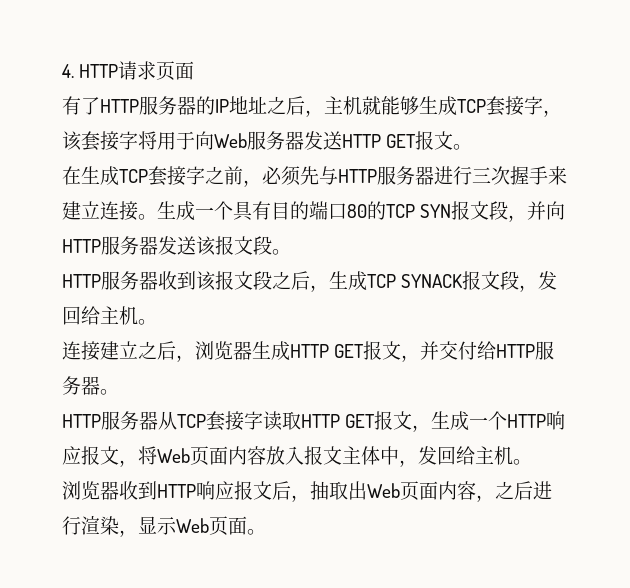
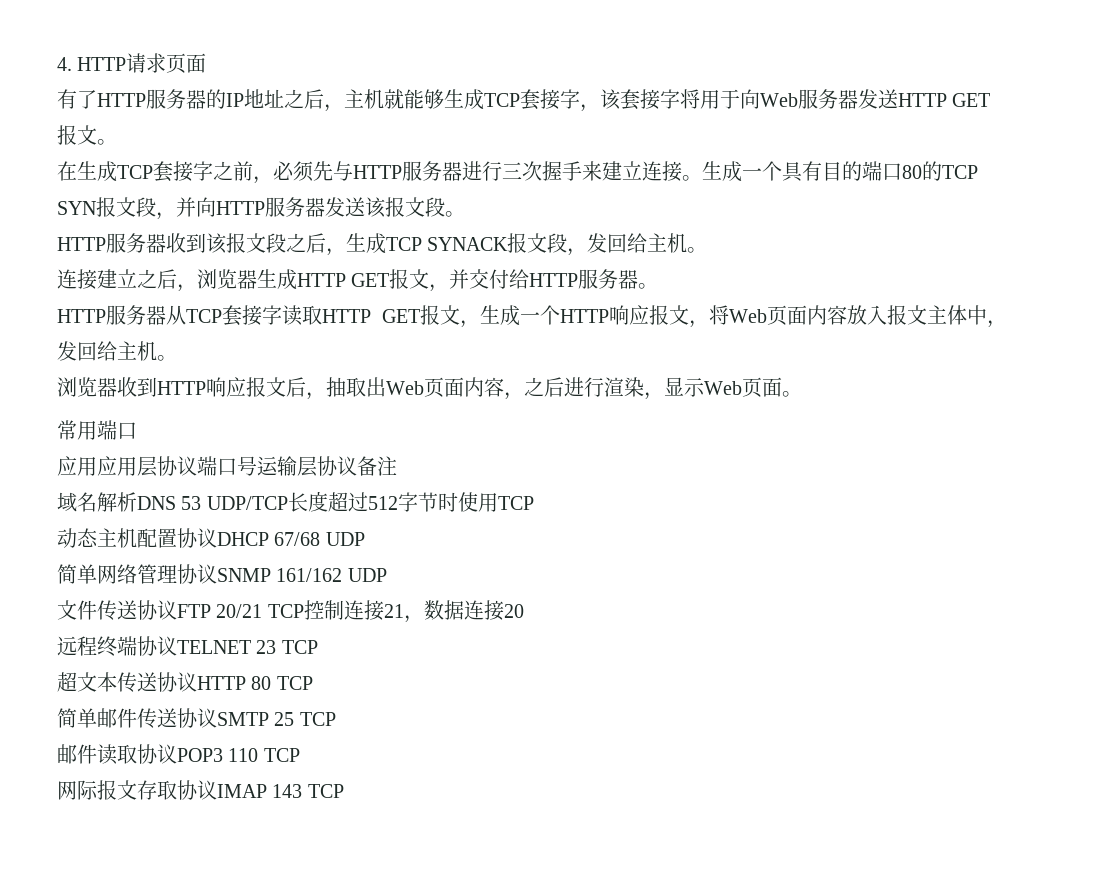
(266, 532) none -> [57,420,137,440] [57,456,397,477] [57,491,534,512] [57,528,365,548] [57,564,387,584] [57,600,524,623] [57,636,318,657] [57,672,313,692] [57,708,336,728] [57,744,300,765] [57,780,344,800] // 常用端口 // 应用应用层协议端口号运输层协议备注 // 域名解析DNS 53 UDP/TCP长度超过512字节时使用TCP // 动态主机配置协议DHCP 67/68 UDP // 简单网络管理协议SNMP 161/162 UDP // 文件传送协议FTP 20/21 TCP控制连接21，数据连接20 // 远程终端协议TELNET 23 TCP // 超文本传送协议HTTP 80 TCP // 简单邮件传送协议SMTP 25 TCP // 邮件读取协议POP3 110 TCP // 网际报文存取协议IMAP 143 TCP

